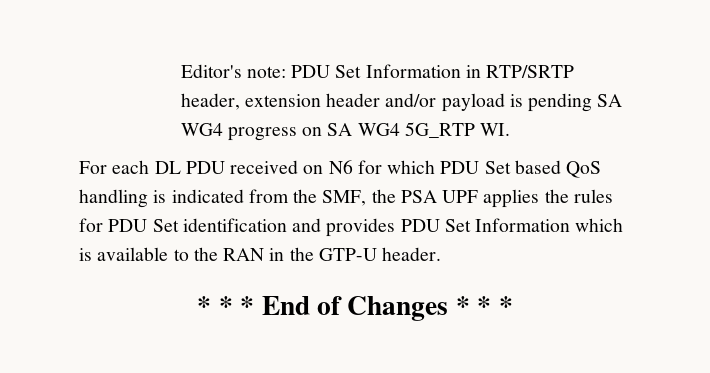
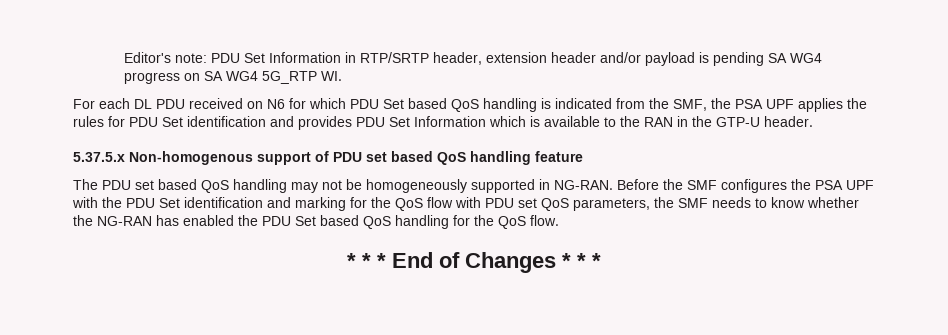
(442, 254) none -> [73,151,583,165] [73,179,874,193] [72,197,859,211] [73,215,559,229] // 5.37.5.x Non-homogenous support of PDU set based QoS handling feature // The PDU set based QoS handling may not be homogeneously supported in NG-RAN. Before the SMF configures the PSA UPF with the PDU Set identification and marking for the QoS flow with PDU set QoS parameters, the SMF needs to know whether the NG-RAN has enabled the PDU Set based QoS handling for the QoS flow.

